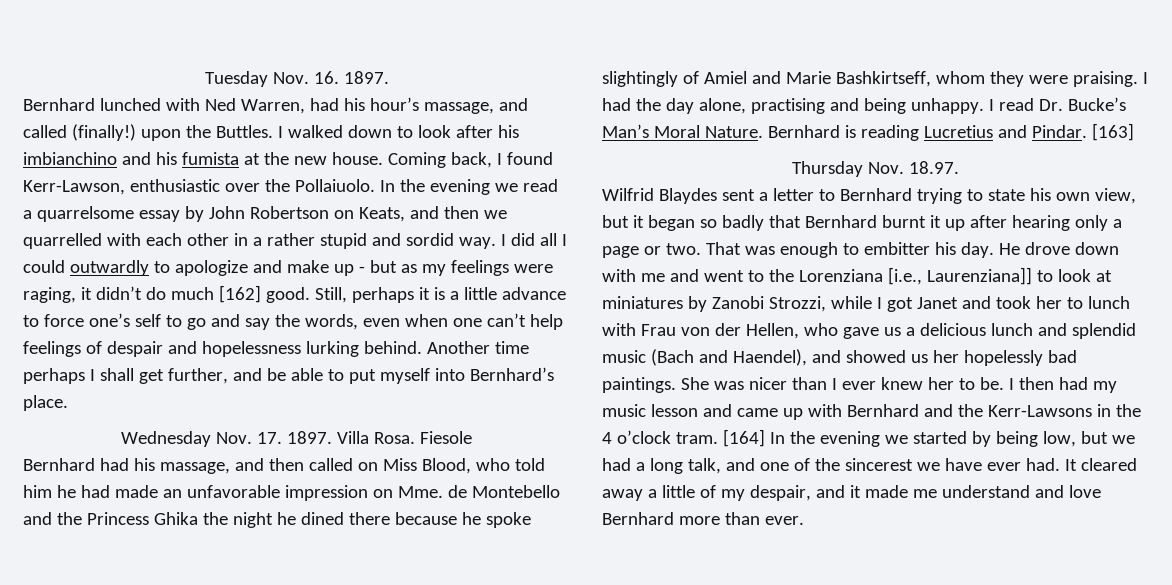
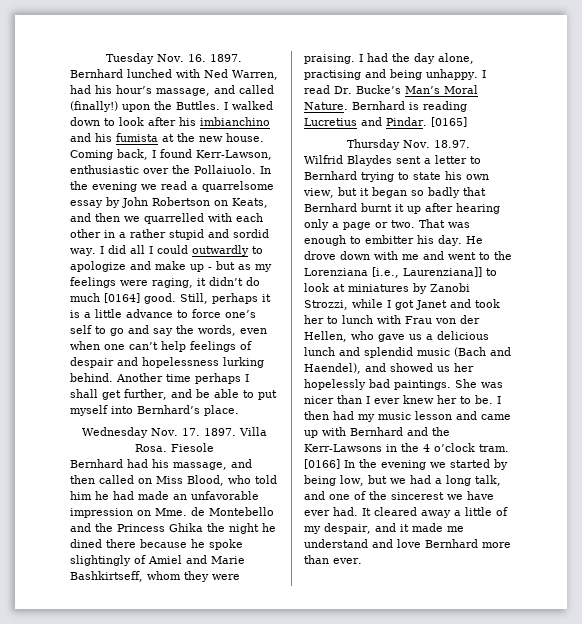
[218,285,261,303] [162] -> [104,293,140,303] [0164]
[1091,123,1134,141] [163] -> [431,117,467,127] [0165]
[722,429,765,447] [164] -> [304,459,340,469] [0166]

